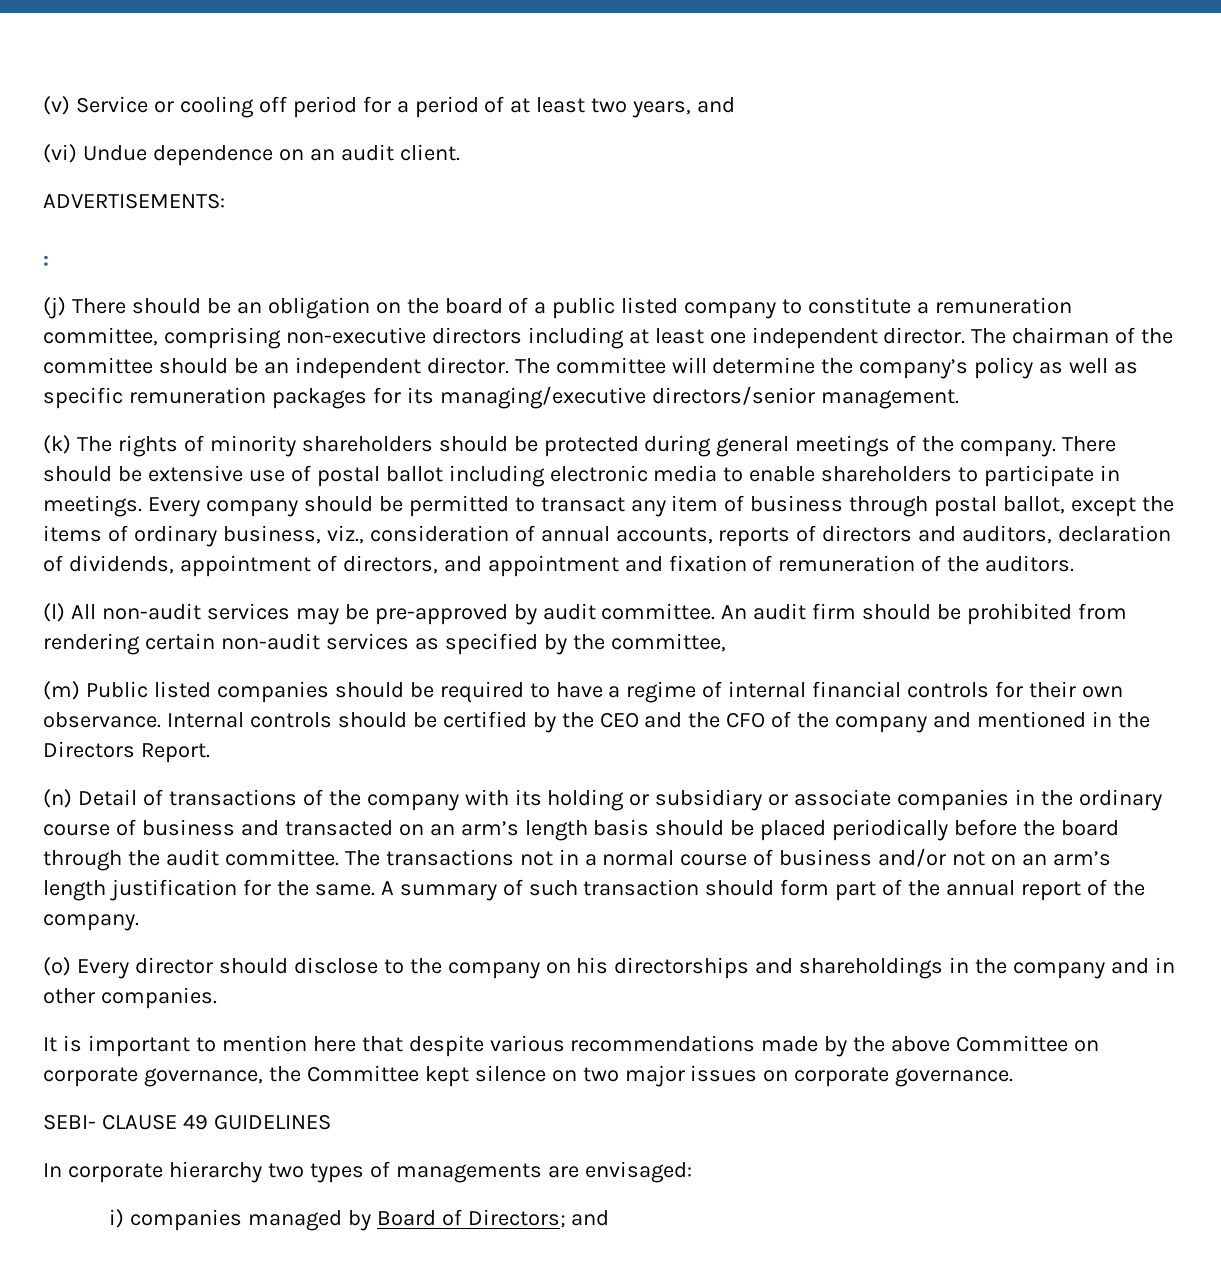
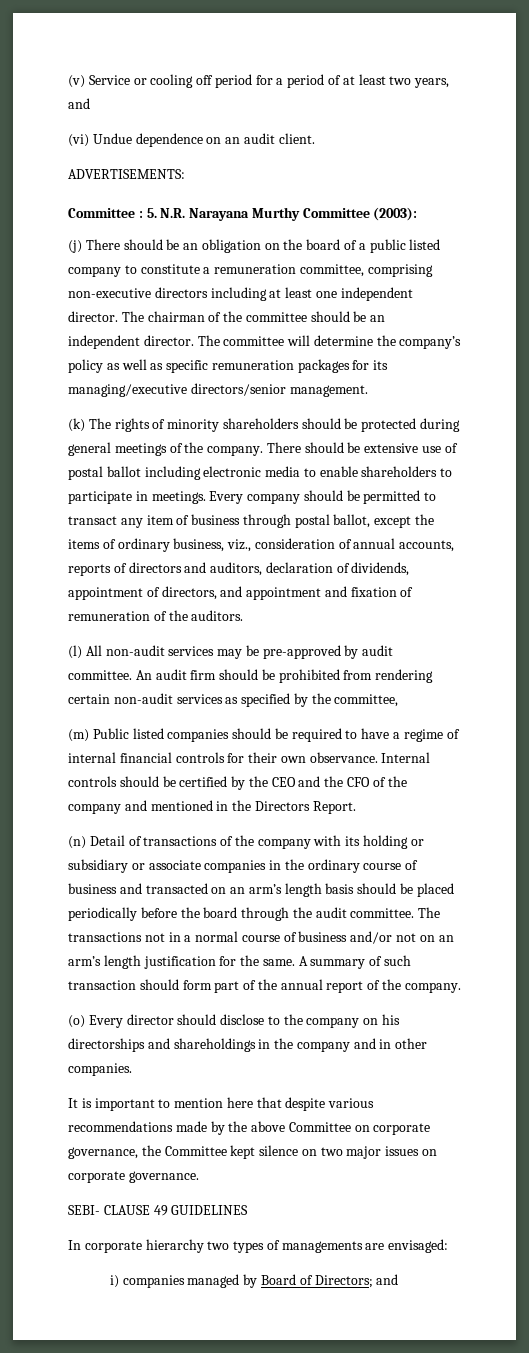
(225, 201) none -> [68,208,135,218] Committee
(49, 260) none -> [146,207,418,221] 5. N.R. Narayana Murthy Committee (2003):

